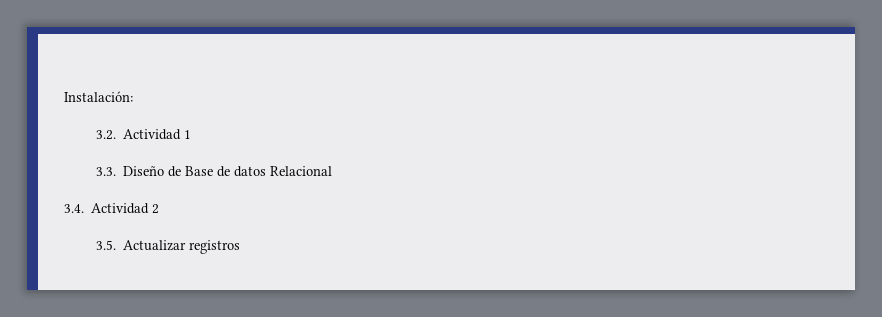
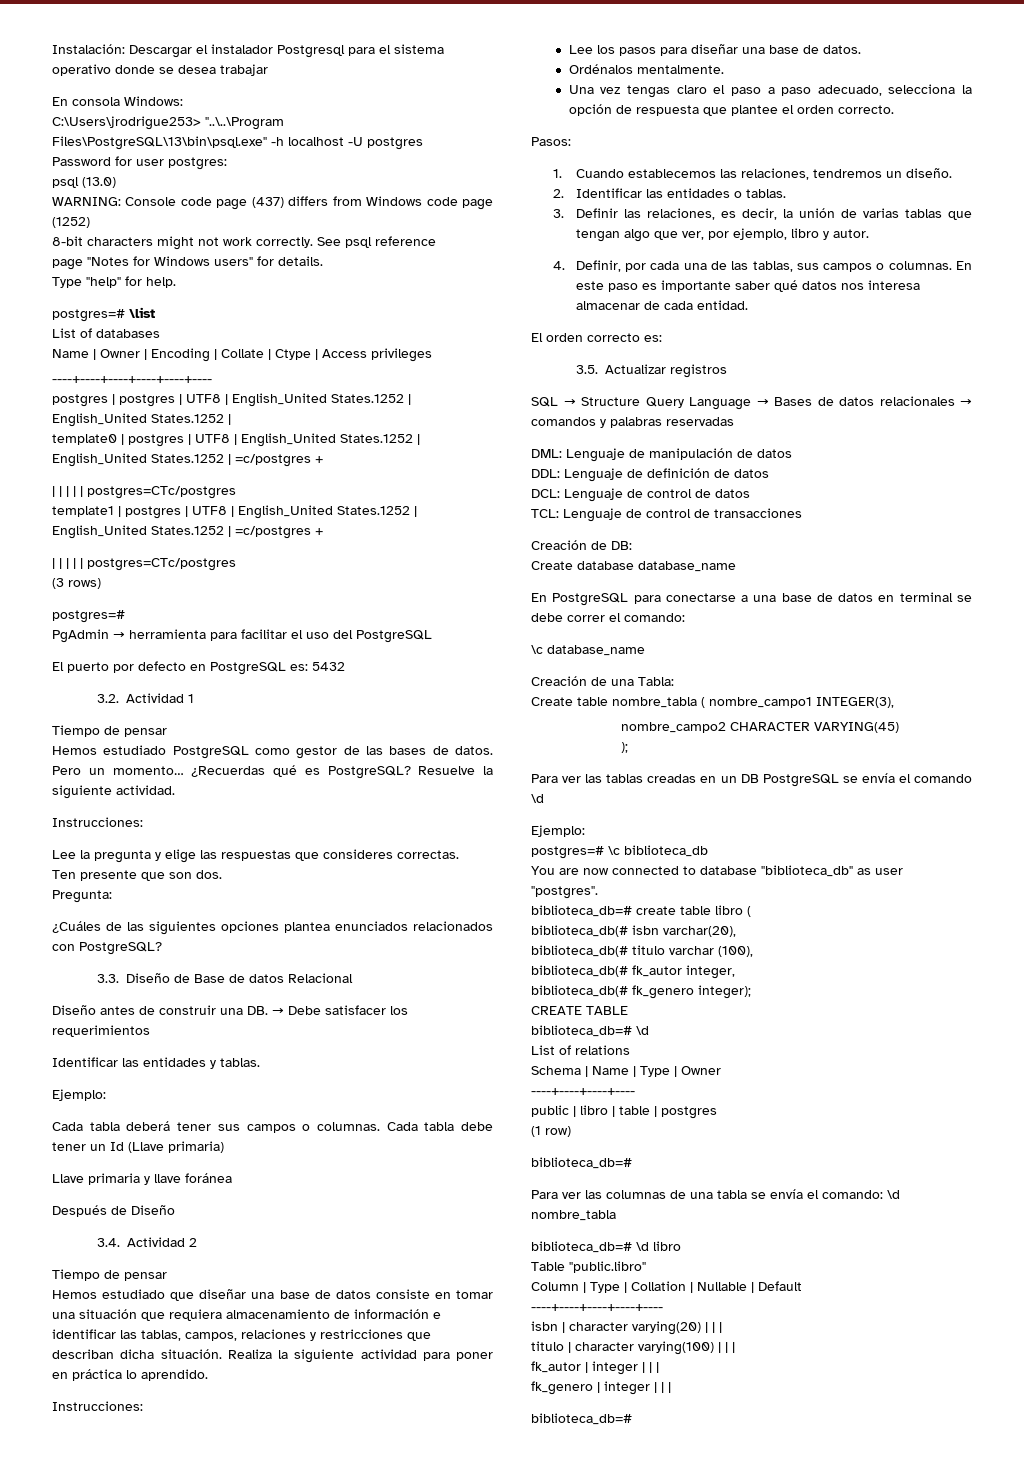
[95,129,192,140] // 3.2. Actividad 1 -> [129,44,444,58] [52,64,268,76] [52,96,183,106] [52,116,284,130] [52,136,423,150] [52,156,227,170] [52,177,116,188] [52,196,494,210] [52,217,90,228] [52,236,436,250] [52,256,323,270] [52,276,176,288] [52,307,155,322] [52,328,160,338] [52,348,432,362] [52,376,212,383] [52,393,411,407] [52,413,231,427] [52,433,420,447] [52,453,323,467] [52,486,236,499] [52,505,417,519] [52,525,323,539] [52,558,236,571] [52,578,101,589] [52,610,125,623] [52,629,432,643] [52,661,345,675] [96,693,194,703] [52,725,167,737] [52,745,493,759] [52,765,493,779] [52,785,175,799] [52,817,143,827] [52,849,459,863] [52,870,222,881] [52,890,112,903] [52,921,493,935] [52,942,162,955] Descargar el instalador Postgresql para el sistema operativo donde se desea trabajar // En consola Windows: // C:\Users\jrodrigue253> "..\..\Program Files\PostgreSQL\13\bin\psql.exe" -h localhost -U postgres // Password for user postgres: // psql (13.0) // WARNING: Console code page (437) differs from Windows code page (1252) // 8-bit characters might not work correctly. See psql reference // page "Notes for Windows users" for details. // Type "help" for help. // postgres=# \list // List of databases // Name | Owner | Encoding | Collate | Ctype | Access privileges // ----+----+----+----+----+---- // postgres | postgres | UTF8 | English_United States.1252 | English_United States.1252 | // template0 | postgres | UTF8 | English_United States.1252 | English_United States.1252 | =c/postgres + // | | | | | postgres=CTc/postgres // template1 | postgres | UTF8 | English_United States.1252 | English_United States.1252 | =c/postgres + // | | | | | postgres=CTc/postgres // (3 rows) // postgres=# // PgAdmin → herramienta para facilitar el uso del PostgreSQL // El puerto por defecto en PostgreSQL es: 5432 // 3.2. Actividad 1 // Tiempo de pensar // Hemos estudiado PostgreSQL como gestor de las bases de datos. Pero un momento… ¿Recuerdas qué es PostgreSQL? Resuelve la siguiente actividad. // Instrucciones: // Lee la pregunta y elige las respuestas que consideres correctas. // Ten presente que son dos. // Pregunta: // ¿Cuáles de las siguientes opciones plantea enunciados relacionados con PostgreSQL?
[64,203,160,214] [95,240,241,254] 3.4. Actividad 2 // 3.5. Actualizar registros -> [52,1005,408,1015] [52,1025,150,1037] [52,1057,260,1069] [52,1089,106,1101] [52,1121,493,1133] [52,1141,224,1153] [52,1173,232,1185] [52,1205,175,1217] [96,1237,197,1247] [52,1269,167,1281] [52,1289,494,1301] [52,1309,441,1321] [52,1329,431,1341] [52,1349,493,1363] [52,1369,208,1381] [52,1401,143,1411] [568,44,861,56] [568,64,724,74] [568,84,972,98] [568,104,894,116] [531,137,571,146] [553,168,952,180] [553,188,786,198] [553,208,972,220] [575,228,869,242] [553,260,972,272] [575,280,920,292] [575,300,748,310] [531,333,662,342] [575,364,727,378] [531,396,972,410] [531,417,734,428] [531,448,792,462] [531,468,769,482] [531,488,750,502] [531,508,802,522] [531,540,632,550] [531,561,736,572] [531,592,972,606] [531,613,685,622] [531,645,645,656] [531,676,674,686] [531,697,894,708] [620,722,899,733] [620,742,628,753] [531,773,972,787] [531,794,544,803] [531,825,585,837] [531,845,708,859] [531,865,903,877] [531,886,598,899] [531,905,751,917] [531,925,736,937] [531,945,753,957] [531,965,735,979] [531,985,751,999] [531,1006,628,1015] [531,1025,649,1037] [531,1045,630,1055] [531,1066,721,1077] [531,1088,635,1095] [531,1105,717,1119] [531,1126,571,1137] [531,1157,632,1169] [531,1189,900,1199] [531,1210,616,1221] [531,1241,681,1253] [531,1261,646,1273] [531,1281,802,1293] [531,1304,663,1311] [531,1321,722,1335] [531,1341,735,1355] [531,1361,659,1375] [531,1381,671,1395] [531,1413,632,1425] Diseño antes de construir una DB. → Debe satisfacer los requerimientos // Identificar las entidades y tablas. // Ejemplo: // Cada tabla deberá tener sus campos o columnas. Cada tabla debe tener un Id (Llave primaria) // Llave primaria y llave foránea // Después de Diseño // 3.4. Actividad 2 // Tiempo de pensar // Hemos estudiado que diseñar una base de datos consiste en tomar una situación que requiera almacenamiento de información e identificar las tablas, campos, relaciones y restricciones que describan dicha situación. Realiza la siguiente actividad para poner en práctica lo aprendido. // Instrucciones: // Lee los pasos para diseñar una base de datos. // Ordénalos mentalmente. // Una vez tengas claro el paso a paso adecuado, selecciona la opción de respuesta que plantee el orden correcto. // Pasos: // 1. Cuando establecemos las relaciones, tendremos un diseño. // 2. Identificar las entidades o tablas. // 3. Definir las relaciones, es decir, la unión de varias tablas que tengan algo que ver, por ejemplo, libro y autor. // 4. Definir, por cada una de las tablas, sus campos o columnas. En este paso es importante saber qué datos nos interesa almacenar de cada entidad. // El orden correcto es: // 3.5. Actualizar registros // SQL → Structure Query Language → Bases de datos relacionales → comandos y palabras reservadas // DML: Lenguaje de manipulación de datos // DDL: Lenguaje de definición de datos // DCL: Lenguaje de control de datos // TCL: Lenguaje de control de transacciones // Creación de DB: // Create database database_name // En PostgreSQL para conectarse a una base de datos en terminal se debe correr el comando: // \c database_name // Creación de una Tabla: // Create table nombre_tabla ( nombre_campo1 INTEGER(3), // nombre_campo2 CHARACTER VARYING(45) // ); // Para ver las tablas creadas en un DB PostgreSQL se envía el comando \d // Ejemplo: // postgres=# \c biblioteca_db // You are now connected to database "biblioteca_db" as user "postgres". // biblioteca_db=# create table libro ( // biblioteca_db(# isbn varchar(20), // biblioteca_db(# titulo varchar (100), // biblioteca_db(# fk_autor integer, // biblioteca_db(# fk_genero integer); // CREATE TABLE // biblioteca_db=# \d // List of relations // Schema | Name | Type | Owner // ----+----+----+---- // public | libro | table | postgres // (1 row) // biblioteca_db=# // Para ver las columnas de una tabla se envía el comando: \d nombre_tabla // biblioteca_db=# \d libro // Table "public.libro" // Column | Type | Collation | Nullable | Default // ----+----+----+----+---- // isbn | character varying(20) | | | // titulo | character varying(100) | | | // fk_autor | integer | | | // fk_genero | integer | | | // biblioteca_db=#

